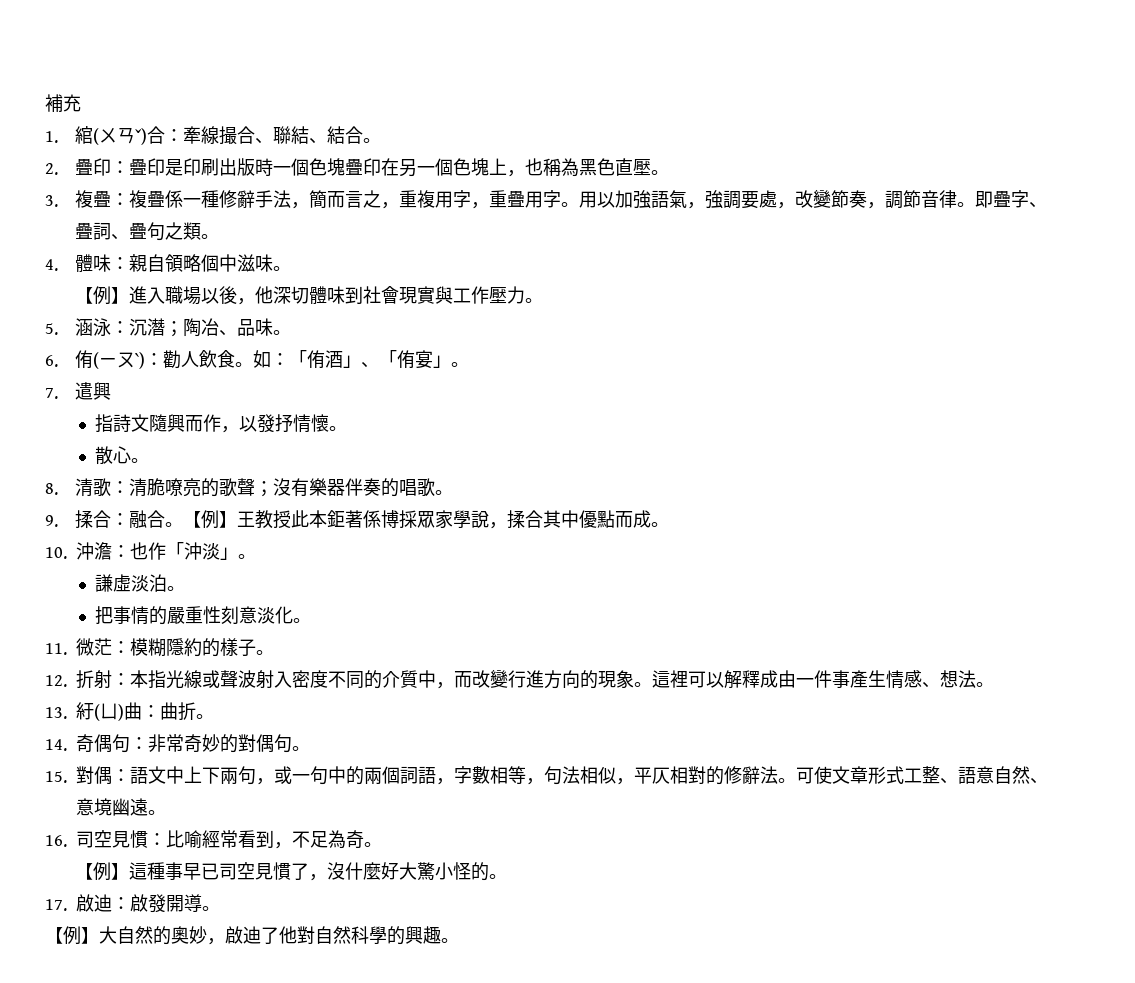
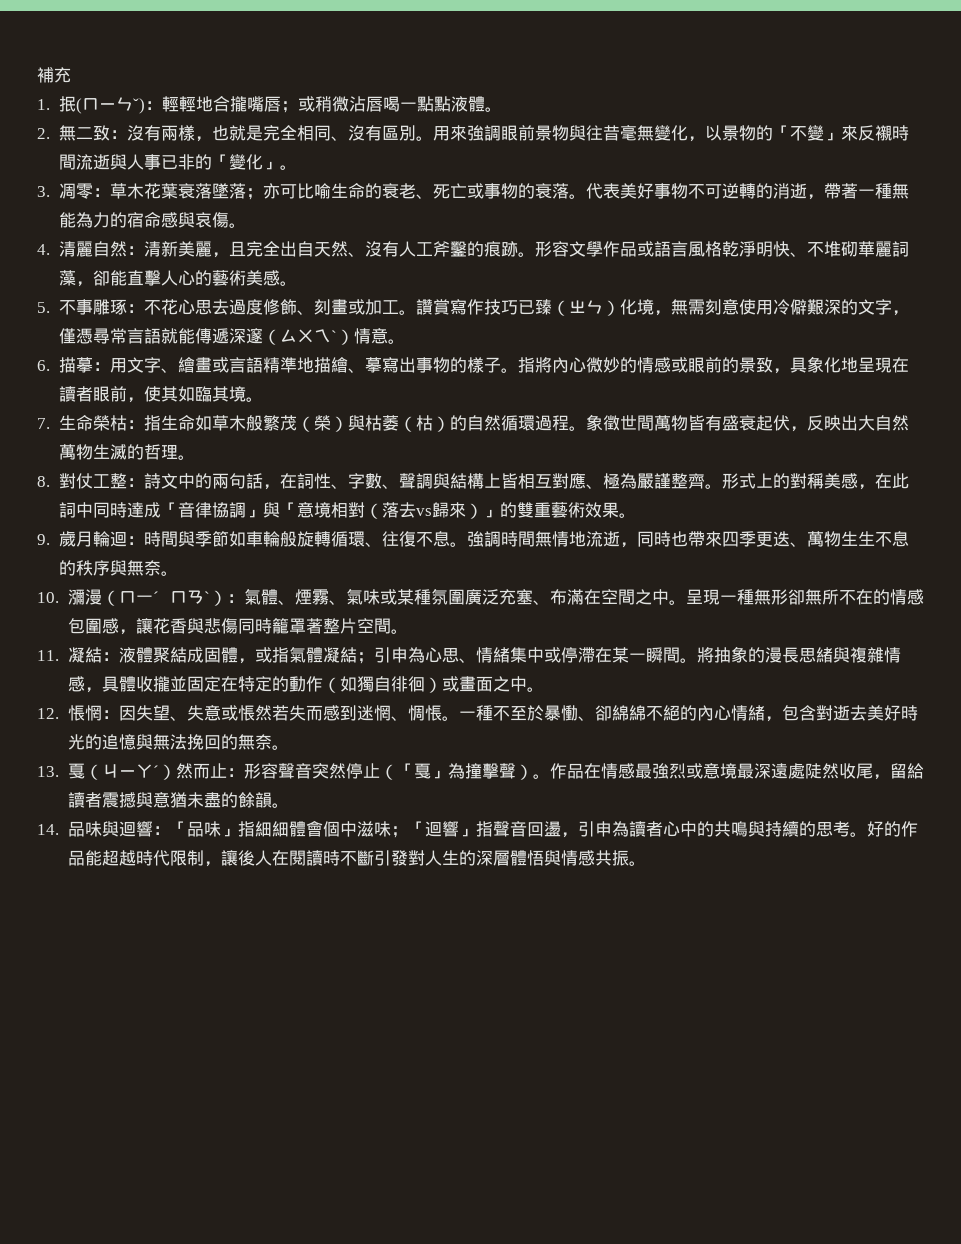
[75,126,382,145] [45,158,670,177] [45,189,1048,209] [75,222,220,241] [45,254,292,272] [75,286,544,305] [45,318,292,337] [45,350,470,369] [45,382,112,400] [95,414,348,433] [95,446,150,465] [45,478,454,497] [45,510,670,529] [45,542,256,560] [95,574,186,592] [95,606,312,625] [45,638,274,657] [45,669,994,689] [45,702,214,721] [45,734,310,753] [45,766,1048,785] [76,798,166,816] [45,830,382,849] [75,862,508,881] [45,894,220,913] [45,926,441,945] 綰(ㄨㄢˇ)合：牽線撮合、聯結、結合。 // 2.疊印：疊印是印刷出版時一個色塊疊印在另一個色塊上，也稱為黑色直壓。 // 3.複疊：複疊係一種修辭手法，簡而言之，重複用字，重疊用字。用以加強語氣，強調要處，改變節奏，調節音律。即疊字、疊詞、疊句之類。 // 4.體味：親自領略個中滋味。 // 【例】進入職場以後，他深切體味到社會現實與工作壓力。 // 5.涵泳：沉潛；陶冶、品味。 // 6.侑(ㄧㄡˋ)：勸人飲食。如：「侑酒」、「侑宴」。 // 7.遣興 // 指詩文隨興而作，以發抒情懷。 // 散心。 // 8.清歌：清脆嘹亮的歌聲；沒有樂器伴奏的唱歌。 // 9.揉合：融合。【例】王教授此本鉅著係博採眾家學說，揉合其中優點而成。 // 10.沖澹：也作「沖淡」。 // 謙虛淡泊。 // 把事情的嚴重性刻意淡化。 // 11.微茫：模糊隱約的樣子。 // 12.折射：本指光線或聲波射入密度不同的介質中，而改變行進方向的現象。這裡可以解釋成由一件事產生情感、想法。 // 13.紆(ㄩ)曲：曲折。 // 14.奇偶句：非常奇妙的對偶句。 // 15.對偶：語文中上下兩句，或一句中的兩個詞語，字數相等，句法相似，平仄相對的修辭法。可使文章形式工整、語意自然、意境幽遠。 // 16.司空見慣：比喻經常看到，不足為奇。 // 【例】這種事早已司空見慣了，沒什麼好大驚小怪的。 // 17.啟迪：啟發開導。 // 【例】大自然的奧妙，啟迪了他對自然科學的興趣 -> [58,96,502,114] [37,124,909,142] [58,154,297,170] [37,183,909,200] [58,212,246,228] [37,241,909,258] [58,270,297,287] [37,299,909,316] [58,328,405,345] [37,356,909,374] [58,386,263,403] [37,414,909,432] [58,444,195,460] [37,473,909,490] [58,502,636,519] [37,531,909,548] [58,560,178,576] [37,589,924,606] [67,618,408,635] [37,646,901,664] [67,676,544,693] [37,705,918,722] [67,734,289,750] [37,763,924,780] [67,792,289,808] [37,820,918,838] [67,850,629,867] 抿(ㄇㄧㄣˇ)：輕輕地合攏嘴唇；或稍微沾唇喝一點點液體。 // 2.無二致：沒有兩樣，也就是完全相同、沒有區別。用來強調眼前景物與往昔毫無變化，以景物的「不變」來反襯時間流逝與人事已非的「變化」。 // 3.凋零：草木花葉衰落墜落；亦可比喻生命的衰老、死亡或事物的衰落。代表美好事物不可逆轉的消逝，帶著一種無能為力的宿命感與哀傷。 // 4.清麗自然：清新美麗，且完全出自天然、沒有人工斧鑿的痕跡。形容文學作品或語言風格乾淨明快、不堆砌華麗詞藻，卻能直擊人心的藝術美感。 // 5.不事雕琢：不花心思去過度修飾、刻畫或加工。讚賞寫作技巧已臻（ㄓㄣ）化境，無需刻意使用冷僻艱深的文字，僅憑尋常言語就能傳遞深邃（ㄙㄨㄟˋ）情意。 // 6.描摹：用文字、繪畫或言語精準地描繪、摹寫出事物的樣子。指將內心微妙的情感或眼前的景致，具象化地呈現在讀者眼前，使其如臨其境。 // 7.生命榮枯：指生命如草木般繁茂（榮）與枯萎（枯）的自然循環過程。象徵世間萬物皆有盛衰起伏，反映出大自然萬物生滅的哲理。 // 8.對仗工整：詩文中的兩句話，在詞性、字數、聲調與結構上皆相互對應、極為嚴謹整齊。形式上的對稱美感，在此詞中同時達成「音律協調」與「意境相對（落去vs歸來）」的雙重藝術效果。 // 9.歲月輪迴：時間與季節如車輪般旋轉循環、往復不息。強調時間無情地流逝，同時也帶來四季更迭、萬物生生不息的秩序與無奈。 // 10.瀰漫（ㄇ一ˊ ㄇㄢˋ）：氣體、煙霧、氣味或某種氛圍廣泛充塞、布滿在空間之中。呈現一種無形卻無所不在的情感包圍感，讓花香與悲傷同時籠罩著整片空間。 // 11.凝結：液體聚結成固體，或指氣體凝結；引申為心思、情緒集中或停滯在某一瞬間。將抽象的漫長思緒與複雜情感，具體收攏並固定在特定的動作（如獨自徘徊）或畫面之中。 // 12.悵惘：因失望、失意或悵然若失而感到迷惘、惆悵。一種不至於暴慟、卻綿綿不絕的內心情緒，包含對逝去美好時光的追憶與無法挽回的無奈。 // 13.戛（ㄐㄧㄚˊ）然而止：形容聲音突然停止（「戛」為撞擊聲）。作品在情感最強烈或意境最深遠處陡然收尾，留給讀者震撼與意猶未盡的餘韻。 // 14.品味與迴響：「品味」指細細體會個中滋味；「迴響」指聲音回盪，引申為讀者心中的共鳴與持續的思考。好的作品能超越時代限制，讓後人在閱讀時不斷引發對人生的深層體悟與情感共振

